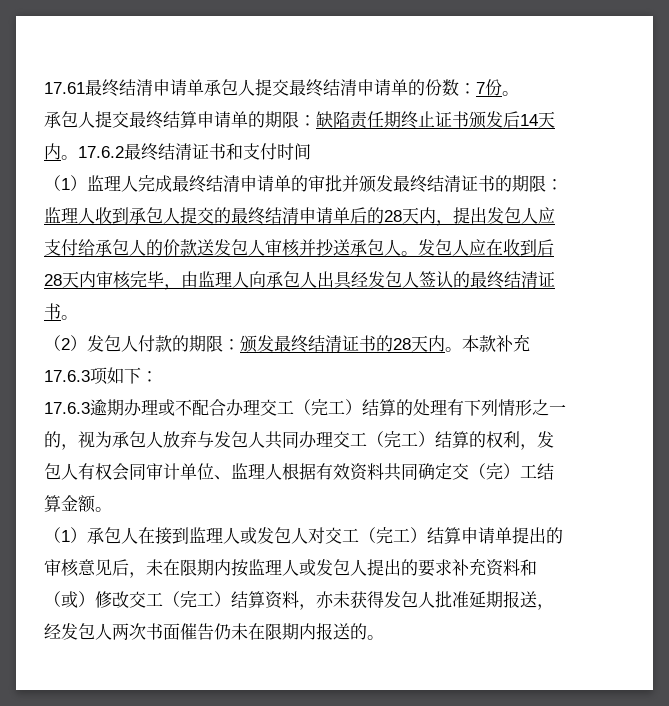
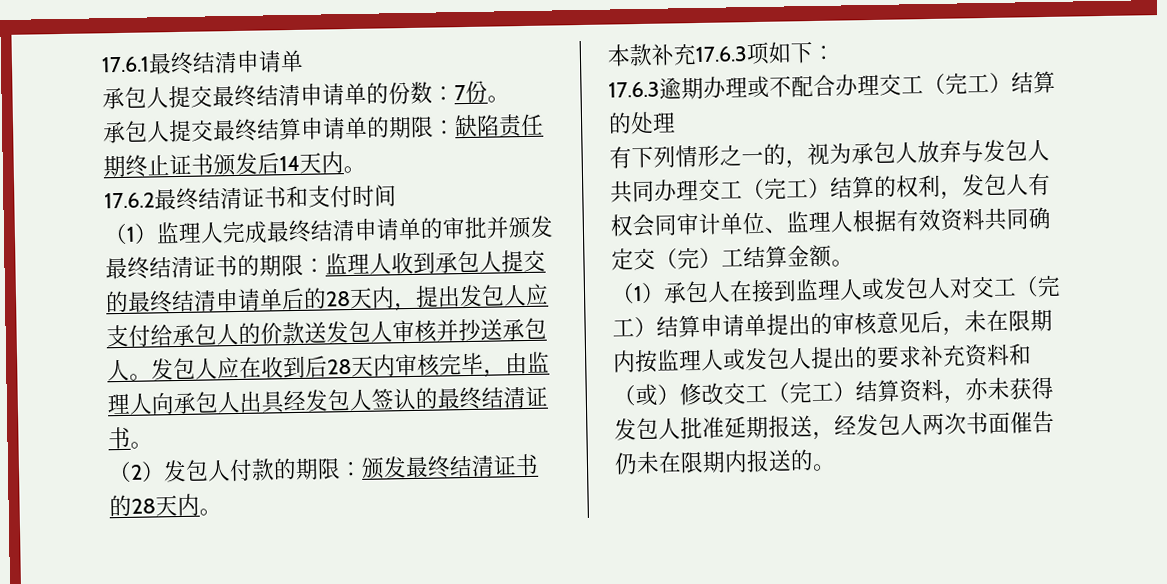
[44,79,204,97] 17.61最终结清申请单 -> [101,49,304,76] 17.6.1最终结清申请单 //
(78, 157) none -> (366, 169) //
(462, 349) none -> (222, 512) //
(447, 407) none -> (676, 122) //

